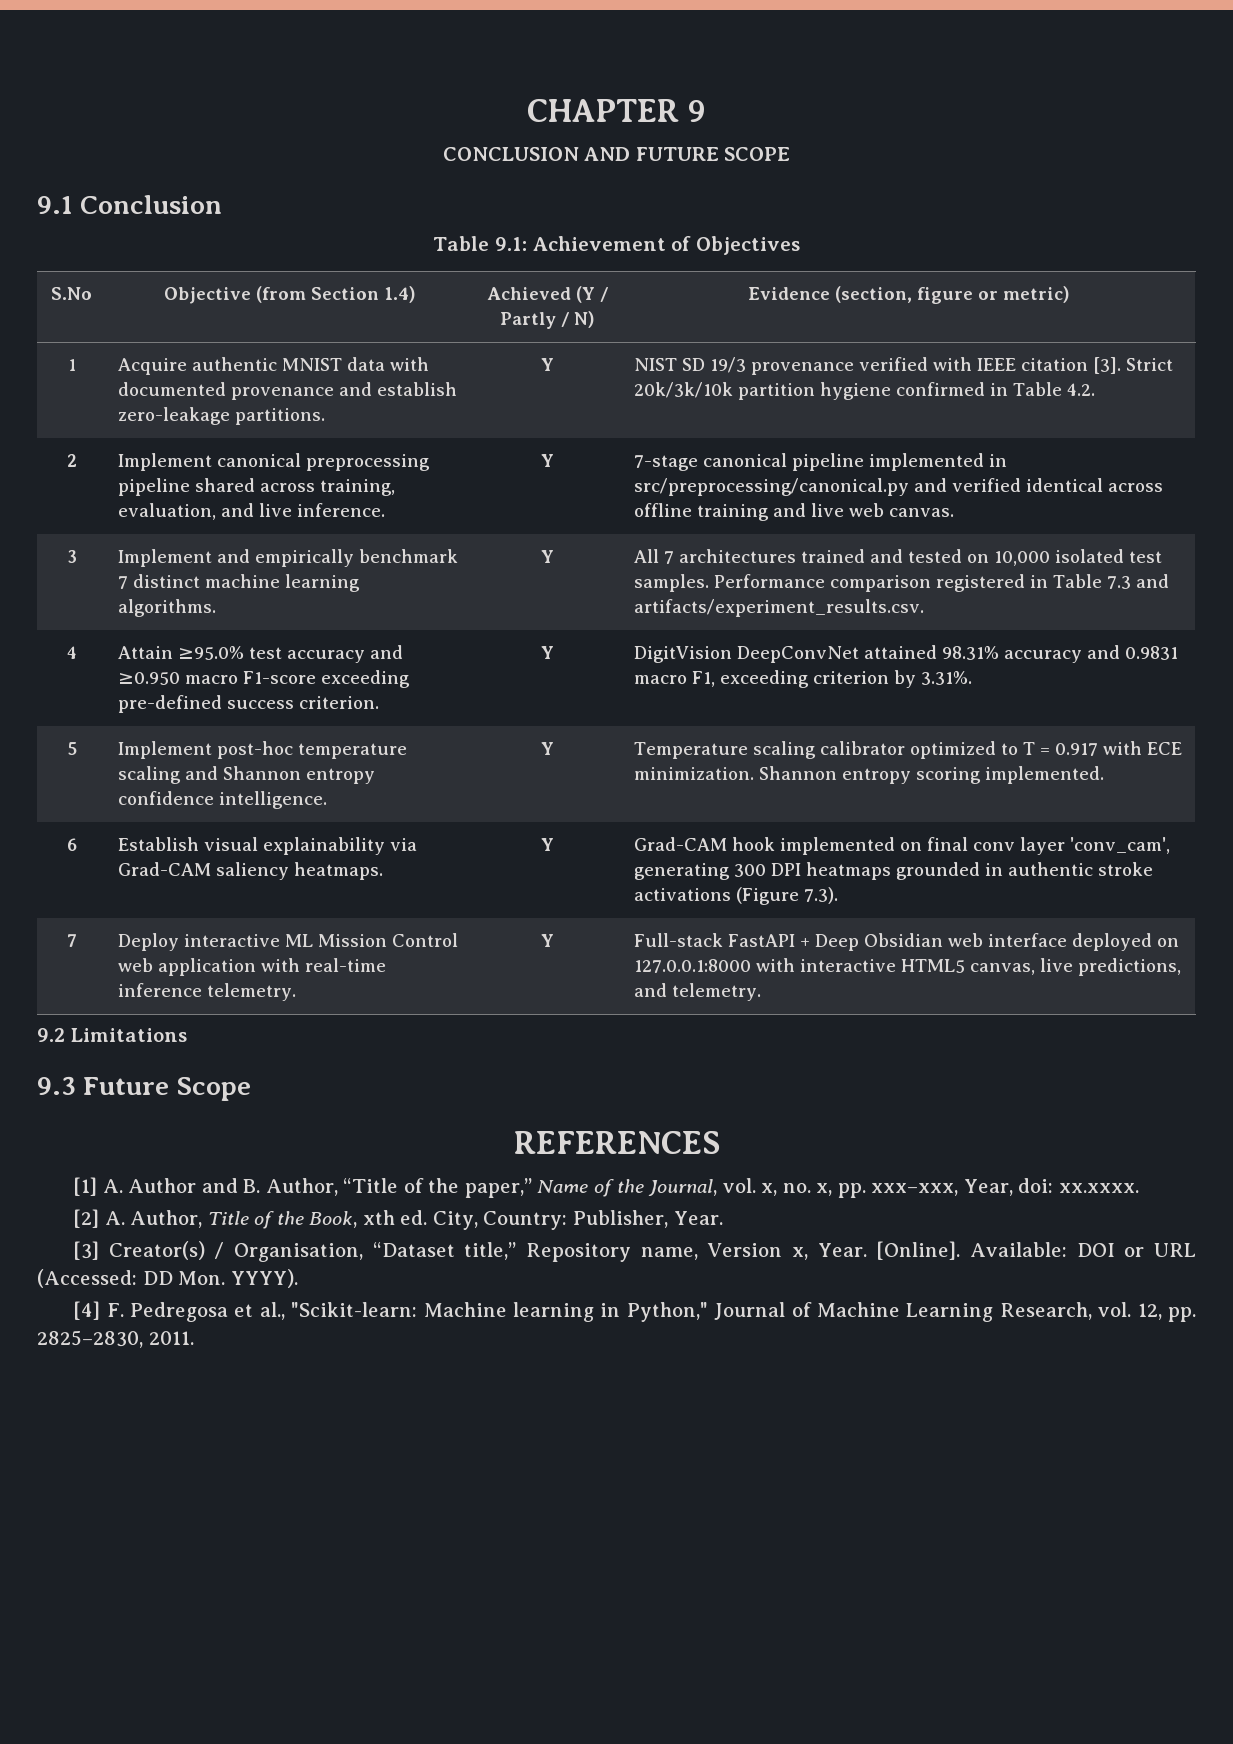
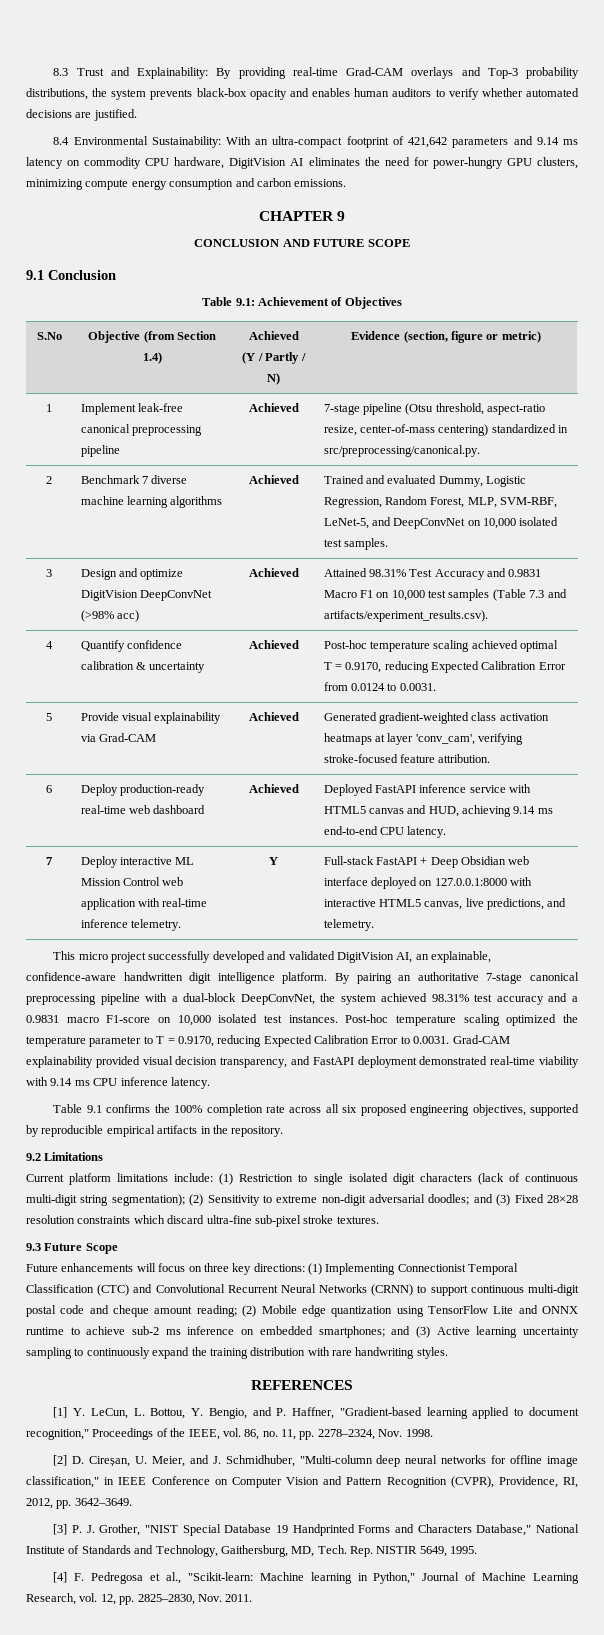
(527, 110) none -> [53,67,580,79] [26,88,579,100] [26,109,137,121] [53,136,578,148] [26,157,579,169] [26,178,347,190] 8.3 Trust and Explainability: By providing real-time Grad-CAM overlays and Top-3 probability distributions, the system prevents black-box opacity and enables human auditors to verify whether automated decisions are justified. // 8.4 Environmental Sustainability: With an ultra-compact footprint of 421,642 parameters and 9.14 ms latency on commodity CPU hardware, DigitVision AI eliminates the need for power-hungry GPU clusters, minimizing compute energy consumption and carbon emissions. //
[118,357,430,375] [118,382,458,400] [118,407,326,425] [541,358,554,371] [634,357,1174,375] [634,382,1096,400] [66,454,77,467] [118,453,431,471] [118,478,396,496] [118,503,386,520] [541,454,554,467] [634,453,1008,471] [634,478,1164,496] [634,503,955,521] [66,550,77,563] [118,549,459,567] [118,574,361,592] [118,599,217,617] [541,550,554,563] [634,549,963,564] Acquire authentic MNIST data with documented provenance and establish zero-leakage partitions. | Y | NIST SD 19/3 provenance verified with IEEE citation [3]. Strict 20k/3k/10k partition hygiene confirmed in Table 4.2. // 2 | Implement canonical preprocessing pipeline shared across training, evaluation, and live inference. | Y | 7-stage canonical pipeline implemented in src/preprocessing/canonical.py and verified identical across offline training and live web canvas. // 3 | Implement and empirically benchmark 7 distinct machine learning algorithms. | Y | All 7 architectures trained and tested -> [80,403,183,415] [80,424,202,436] [80,445,120,457] [248,403,299,412] [323,403,546,415] [323,424,569,436] [323,445,480,457] [46,476,52,484] [80,475,188,484] [80,496,223,508] [248,475,299,484] [323,475,527,487] [323,496,558,508] [323,517,466,529] Implement leak-free canonical preprocessing pipeline | Achieved | 7-stage pipeline (Otsu threshold, aspect-ratio resize, center-of-mass centering) standardized in src/preprocessing/canonical.py. // 2 | Benchmark 7 diverse machine learning algorithms | Achieved | Trained and evaluated Dummy, Logistic Regression, Random Forest, MLP, SVM-RBF, LeNet-5, and DeepConvNet
[714,574,1103,592] Performance comparison registered in Table -> [46,569,52,577] [80,568,184,580] [80,590,212,601] [80,610,139,622] [248,568,299,577] [323,568,542,580] [323,589,526,601] // 3 | Design and optimize DigitVision DeepConvNet (>98% acc) | Achieved | Attained 98.31% Test Accuracy and 0.9831 Macro F1 on 10,000 test samples (Table
[634,599,925,617] artifacts/experiment_results.csv. -> [323,610,488,622] artifacts/experiment_results.csv).
[118,645,404,663] [118,670,411,688] [118,695,380,713] [541,646,554,659] [634,645,1179,663] [634,670,973,688] [66,742,77,755] [118,741,408,759] [118,766,376,784] [118,791,328,809] [541,742,554,755] [634,741,1183,759] [634,766,1105,784] [66,838,77,851] [118,837,418,855] [118,862,384,880] [541,838,554,851] [634,837,1171,855] [634,862,1154,880] [634,887,839,905] Attain ≥95.0% test accuracy and ≥0.950 macro F1-score exceeding pre-defined success criterion. | Y | DigitVision DeepConvNet attained 98.31% accuracy and 0.9831 macro F1, exceeding criterion by 3.31%. // 5 | Implement post-hoc temperature scaling and Shannon entropy confidence intelligence. | Y | Temperature scaling calibrator optimized to T = 0.917 with ECE minimization. Shannon entropy scoring implemented. // 6 | Establish visual explainability via Grad-CAM saliency heatmaps. | Y | Grad-CAM hook implemented on final conv layer 'conv_cam', generating 300 DPI heatmaps grounded in authentic stroke activations (Figure 7.3). -> [80,640,182,652] [80,661,206,673] [248,640,299,649] [323,640,559,652] [323,661,566,673] [323,682,436,691] [46,713,52,721] [80,712,222,724] [80,733,156,742] [248,712,299,721] [323,712,549,724] [323,733,524,745] [323,754,491,763] [46,785,52,793] [80,784,205,796] [80,805,206,814] [248,784,299,793] [323,784,532,796] [323,805,553,817] [323,826,447,838] Quantify confidence calibration & uncertainty | Achieved | Post-hoc temperature scaling achieved optimal T = 0.9170, reducing Expected Calibration Error from 0.0124 to 0.0031. // 5 | Provide visual explainability via Grad-CAM | Achieved | Generated gradient-weighted class activation heatmaps at layer 'conv_cam', verifying stroke-focused feature attribution. // 6 | Deploy production-ready real-time web dashboard | Achieved | Deployed FastAPI inference service with HTML5 canvas and HUD, achieving 9.14 ms end-to-end CPU latency.
[37,1028,187,1042] [37,1076,251,1101] [513,1131,720,1154] [73,1177,1139,1198] [73,1209,723,1230] [73,1241,1197,1262] [37,1269,298,1288] 9.2 Limitations // 9.3 Future Scope // REFERENCES // [1] A. Author and B. Author, “Title of the paper,” Name of the Journal, vol. x, no. x, pp. xxx–xxx, Year, doi: xx.xxxx. // [2] A. Author, Title of the Book, xth ed. City, Country: Publisher, Year. // [3] Creator(s) / Organisation, “Dataset title,” Repository name, Version x, Year. [Online]. Available: DOI or URL (Accessed: DD Mon. YYYY). -> [53,951,492,963] [26,972,580,984] [26,993,579,1005] [26,1014,578,1026] [26,1035,510,1047] [26,1056,580,1068] [26,1077,210,1089] [53,1104,580,1116] [26,1125,284,1137] [26,1152,104,1161] [26,1173,579,1185] [26,1194,578,1206] [26,1215,379,1227] [26,1243,118,1254] [26,1263,519,1275] [26,1284,579,1296] [26,1305,578,1317] [26,1326,579,1338] [26,1347,448,1359] [251,1380,353,1390] [53,1407,579,1419] [26,1428,433,1440] [53,1455,579,1467] [26,1476,579,1488] [26,1498,132,1509] [53,1524,580,1536] [26,1545,478,1557] This micro project successfully developed and validated DigitVision AI, an explainable, confidence-aware handwritten digit intelligence platform. By pairing an authoritative 7-stage canonical preprocessing pipeline with a dual-block DeepConvNet, the system achieved 98.31% test accuracy and a 0.9831 macro F1-score on 10,000 isolated test instances. Post-hoc temperature scaling optimized the temperature parameter to T = 0.9170, reducing Expected Calibration Error to 0.0031. Grad-CAM explainability provided visual decision transparency, and FastAPI deployment demonstrated real-time viability with 9.14 ms CPU inference latency. // Table 9.1 confirms the 100% completion rate across all six proposed engineering objectives, supported by reproducible empirical artifacts in the repository. // 9.2 Limitations // Current platform limitations include: (1) Restriction to single isolated digit characters (lack of continuous multi-digit string segmentation); (2) Sensitivity to extreme non-digit adversarial doodles; and (3) Fixed 28×28 resolution constraints which discard ultra-fine sub-pixel stroke textures. // 9.3 Future Scope // Future enhancements will focus on three key directions: (1) Implementing Connectionist Temporal Classification (CTC) and Convolutional Recurrent Neural Networks (CRNN) to support continuous multi-digit postal code and cheque amount reading; (2) Mobile edge quantization using TensorFlow Lite and ONNX runtime to achieve sub-2 ms inference on embedded smartphones; and (3) Active learning uncertainty sampling to continuously expand the training distribution with rare handwriting styles. // REFERENCES // [1] Y. LeCun, L. Bottou, Y. Bengio, and P. Haffner, "Gradient-based learning applied to document recognition," Proceedings of the IEEE, vol. 86, no. 11, pp. 2278–2324, Nov. 1998. // [2] D. Cireșan, U. Meier, and J. Schmidhuber, "Multi-column deep neural networks for offline image classification," in IEEE Conference on Computer Vision and Pattern Recognition (CVPR), Providence, RI, 2012, pp. 3642–3649. // [3] P. J. Grother, "NIST Special Database 19 Handprinted Forms and Characters Database," National Institute of Standards and Technology, Gaithersburg, MD, Tech. Rep. NISTIR 5649, 1995.
(143, 1339) none -> [197,1594,222,1602] Nov.

